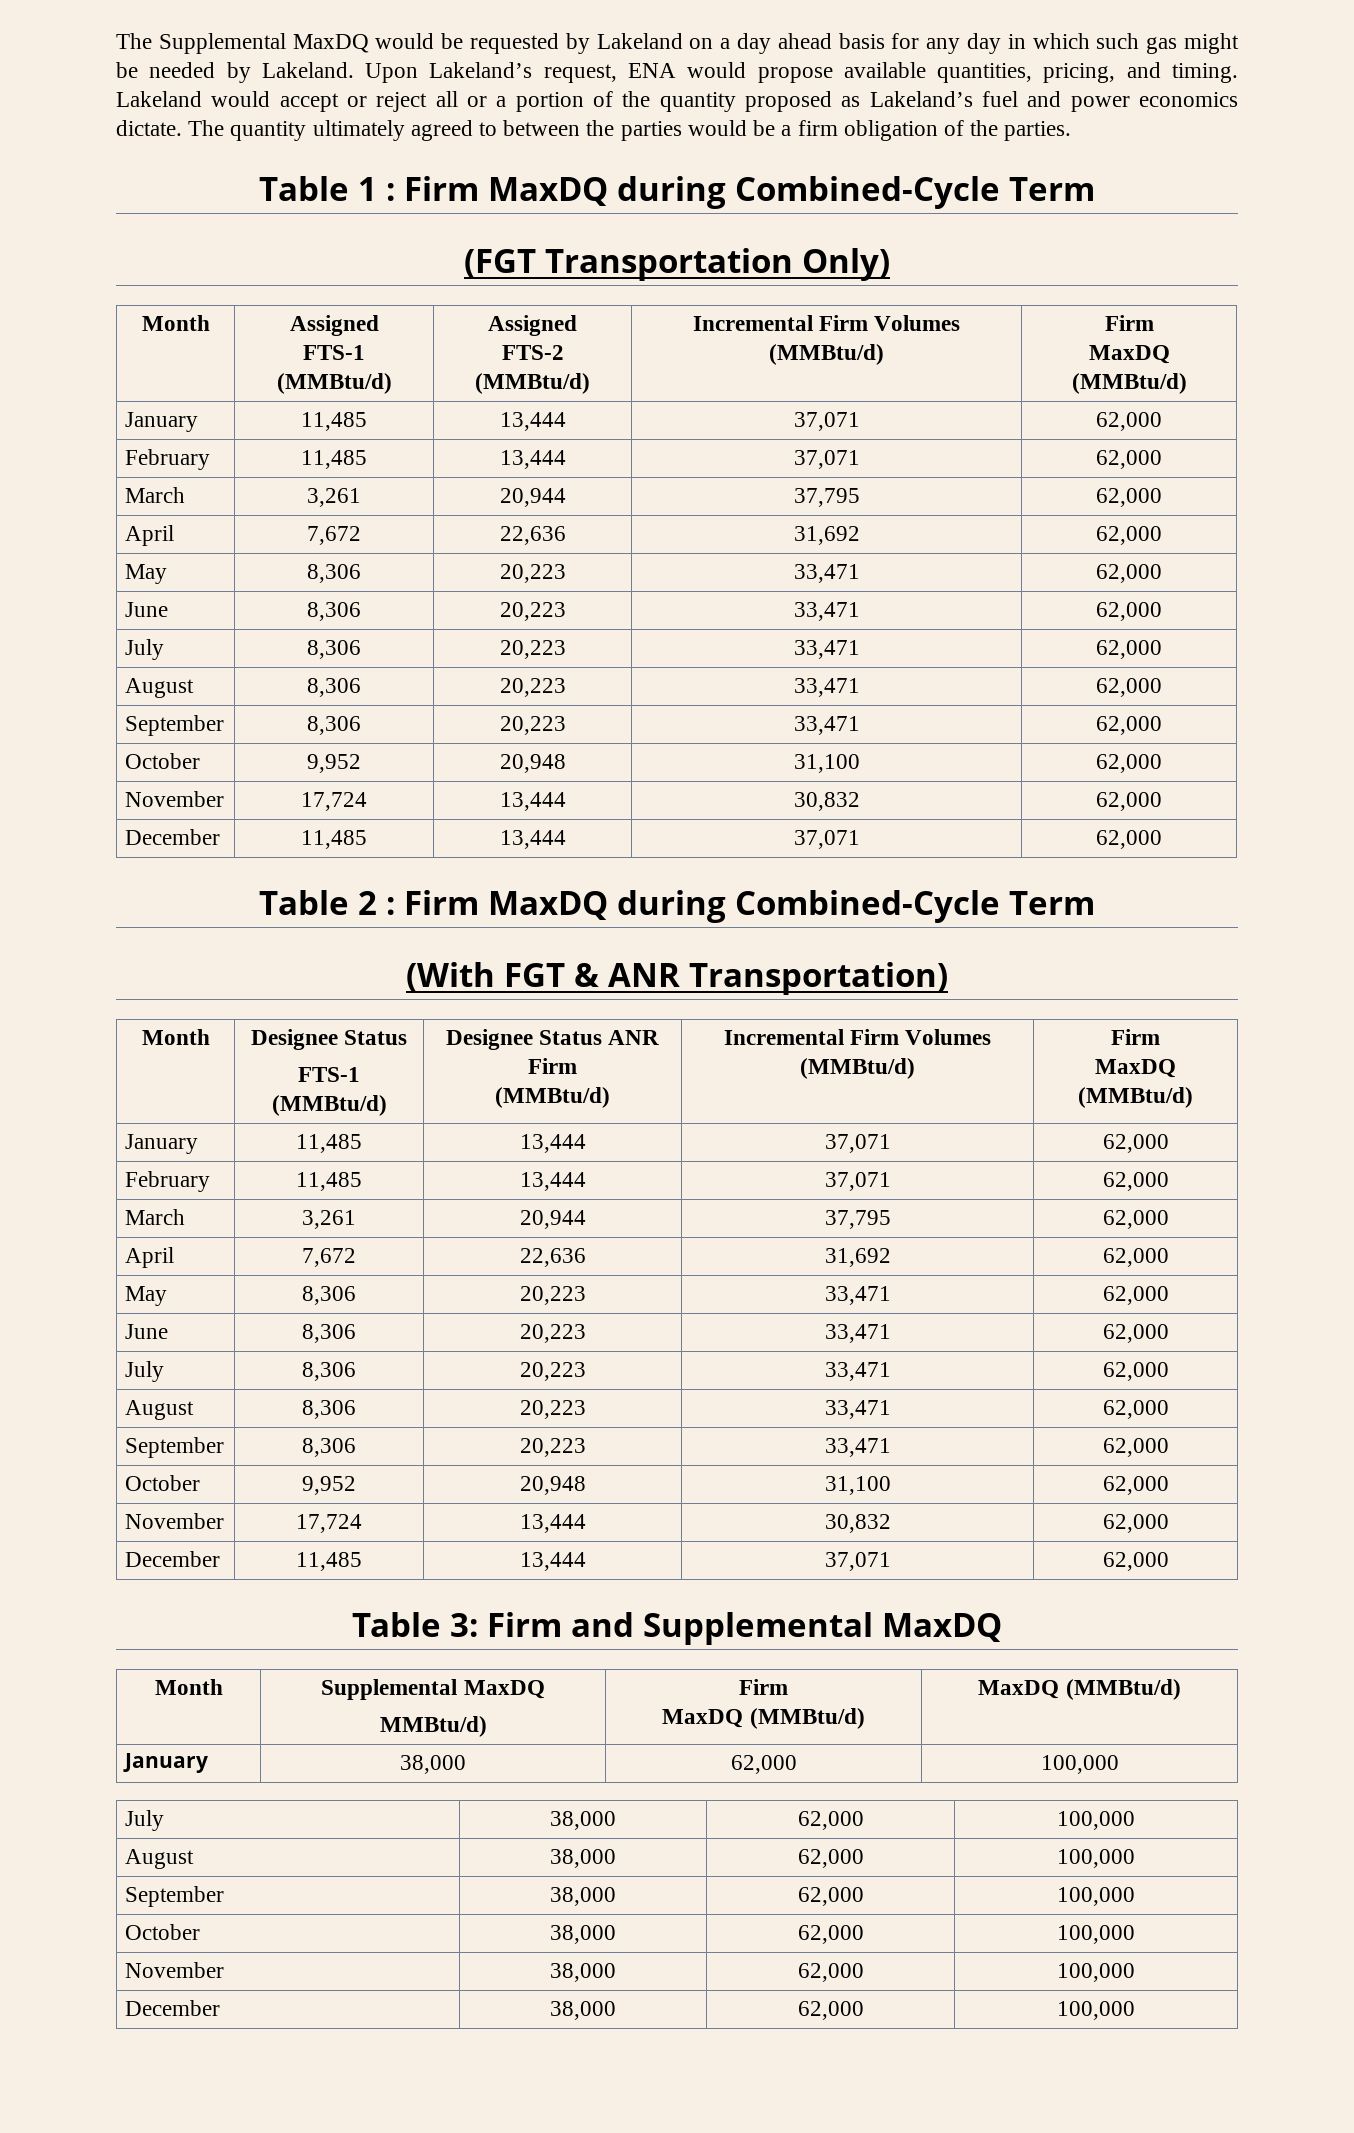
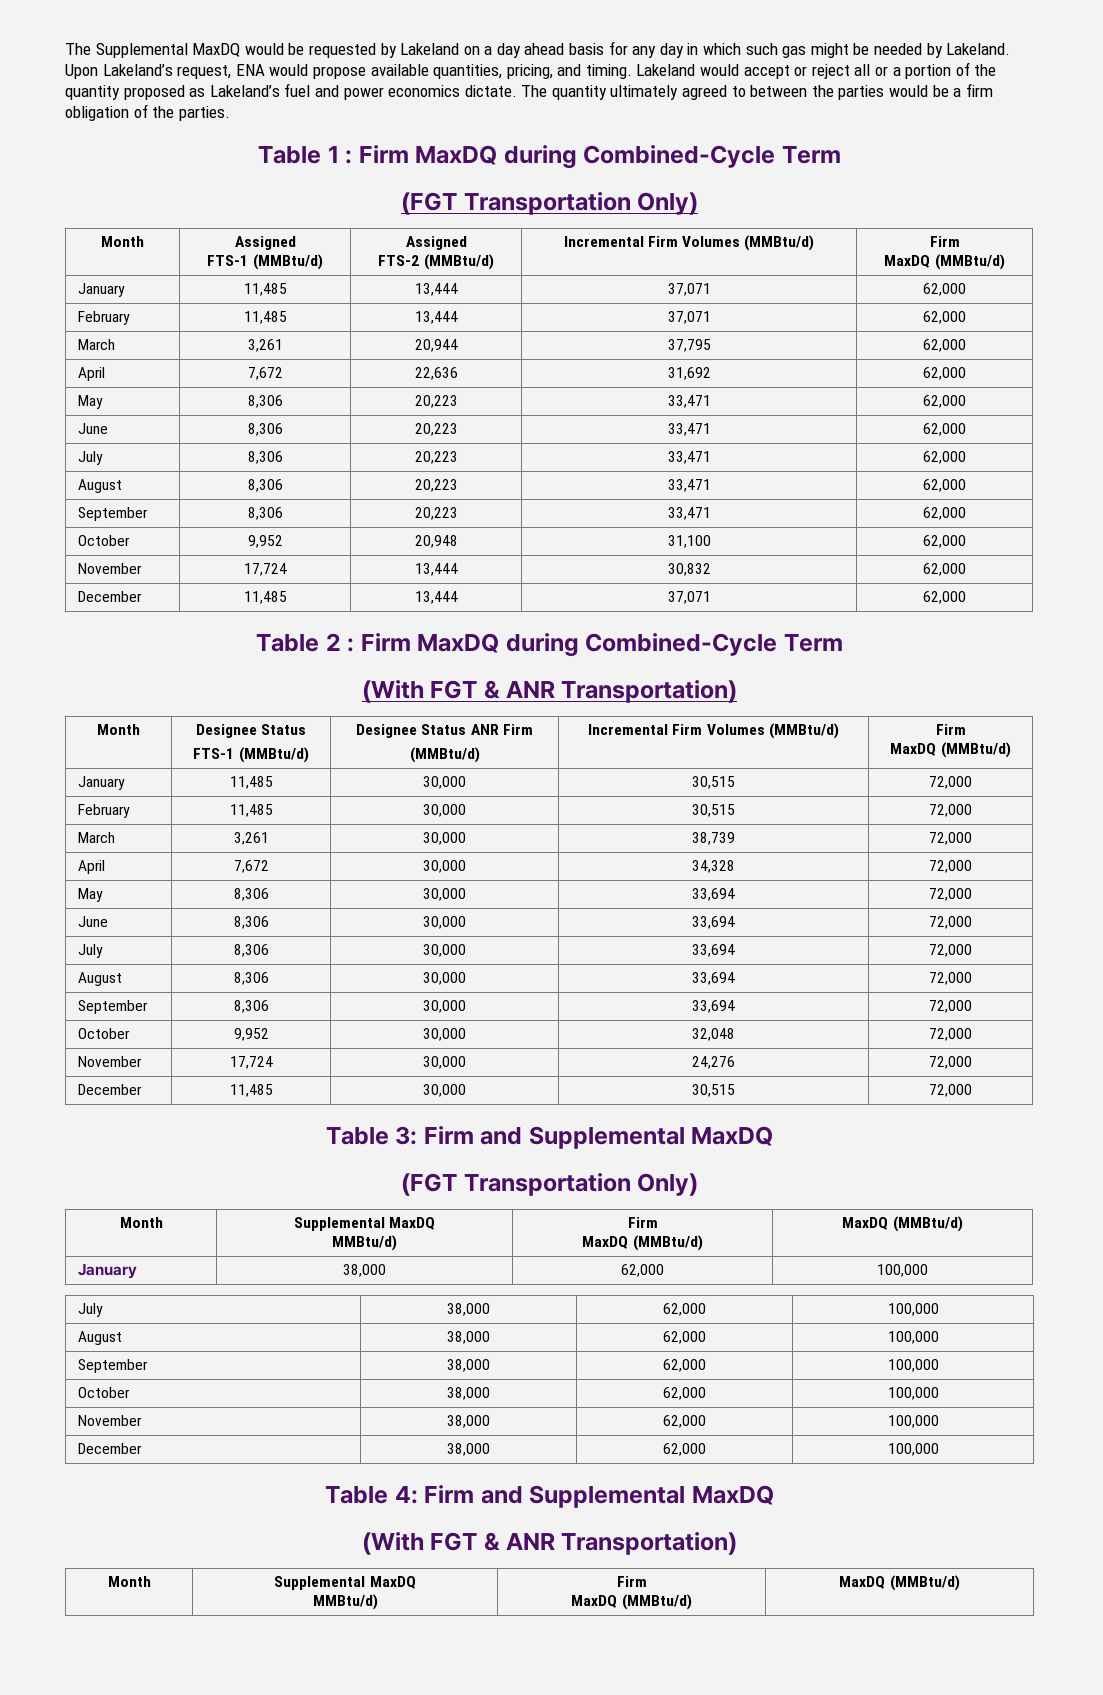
[519,1134,586,1153] [824,1134,891,1153] [1102,1134,1169,1153] [125,1171,211,1192] [296,1172,362,1191] [519,1172,586,1191] [824,1172,891,1191] [1102,1172,1169,1191] [125,1209,186,1225] [302,1210,356,1229] [519,1210,586,1229] [824,1210,891,1229] [1102,1210,1169,1229] [125,1247,175,1268] [302,1248,356,1267] [519,1248,586,1267] [824,1248,891,1267] [1102,1248,1169,1267] [125,1286,168,1306] [302,1286,356,1305] [519,1286,586,1305] [824,1286,891,1305] [1102,1286,1169,1305] [125,1324,169,1339] [302,1324,356,1343] [519,1324,586,1343] [824,1324,891,1343] [1102,1324,1169,1343] [125,1361,165,1382] [302,1362,356,1381] [519,1362,586,1381] [824,1362,891,1381] [1102,1362,1169,1381] [125,1400,195,1420] [302,1400,356,1419] [519,1400,586,1419] [824,1400,891,1419] [1102,1400,1169,1419] [125,1437,225,1458] [302,1438,356,1457] [519,1438,586,1457] [824,1438,891,1457] [1102,1438,1169,1457] [125,1475,201,1491] [302,1476,356,1495] [519,1476,586,1495] [824,1476,891,1495] [1102,1476,1169,1495] [125,1513,225,1529] [296,1514,362,1533] [519,1514,586,1533] [824,1514,891,1533] [1102,1514,1169,1533] [125,1551,221,1567] [296,1552,362,1571] [519,1552,586,1571] [824,1552,891,1571] [1102,1552,1169,1571] 13,444 | 37,071 | 62,000 // February | 11,485 | 13,444 | 37,071 | 62,000 // March | 3,261 | 20,944 | 37,795 | 62,000 // April | 7,672 | 22,636 | 31,692 | 62,000 // May | 8,306 | 20,223 | 33,471 | 62,000 // June | 8,306 | 20,223 | 33,471 | 62,000 // July | 8,306 | 20,223 | 33,471 | 62,000 // August | 8,306 | 20,223 | 33,471 | 62,000 // September | 8,306 | 20,223 | 33,471 | 62,000 // October | 9,952 | 20,948 | 31,100 | 62,000 // November | 17,724 | 13,444 | 30,832 | 62,000 // December | 11,485 | 13,444 | 37,071 | 62,000 -> [423,776,466,789] [692,776,735,789] [929,776,972,789] [78,804,131,818] [229,804,273,817] [423,804,466,817] [692,804,735,817] [929,804,972,817] [78,832,116,843] [233,832,269,845] [423,832,466,845] [692,832,735,845] [929,832,972,845] [78,860,106,874] [233,860,269,873] [423,860,466,873] [692,860,735,873] [929,860,972,873] [78,888,104,902] [233,888,269,901] [423,888,466,901] [692,888,735,901] [929,888,972,901] [78,916,109,927] [233,916,269,929] [423,916,466,929] [692,916,735,929] [929,916,972,929] [78,944,104,958] [233,944,269,957] [423,944,466,957] [692,944,735,957] [929,944,972,957] [78,972,123,986] [233,972,269,985] [423,972,466,985] [692,972,735,985] [929,972,972,985] [78,1000,149,1014] [233,1000,269,1013] [423,1000,466,1013] [692,1000,735,1013] [929,1000,972,1013] [78,1028,131,1039] [233,1028,269,1041] [423,1028,466,1041] [692,1028,735,1041] [929,1028,972,1041] [78,1056,143,1067] [229,1056,273,1069] [423,1056,466,1069] [692,1056,735,1069] [929,1056,972,1069] [78,1084,143,1095] [229,1084,273,1097] [423,1084,466,1097] [692,1084,735,1097] [929,1084,972,1097] 30,000 | 30,515 | 72,000 // February | 11,485 | 30,000 | 30,515 | 72,000 // March | 3,261 | 30,000 | 38,739 | 72,000 // April | 7,672 | 30,000 | 34,328 | 72,000 // May | 8,306 | 30,000 | 33,694 | 72,000 // June | 8,306 | 30,000 | 33,694 | 72,000 // July | 8,306 | 30,000 | 33,694 | 72,000 // August | 8,306 | 30,000 | 33,694 | 72,000 // September | 8,306 | 30,000 | 33,694 | 72,000 // October | 9,952 | 30,000 | 32,048 | 72,000 // November | 17,724 | 30,000 | 24,276 | 72,000 // December | 11,485 | 30,000 | 30,515 | 72,000
(1003, 1627) none -> [401,1173,698,1196] // (FGT Transportation Only)
(1135, 2010) none -> [325,1485,774,1508] [361,1532,738,1555] [107,1576,151,1587] [274,1576,416,1590] [312,1594,378,1610] [616,1576,647,1587] [571,1594,692,1610] [839,1575,960,1591] // Table 4: Firm and Supplemental MaxDQ // (With FGT & ANR Transportation) // Month | Supplemental MaxDQ // MMBtu/d) | Firm // MaxDQ (MMBtu/d) | MaxDQ (MMBtu/d)

